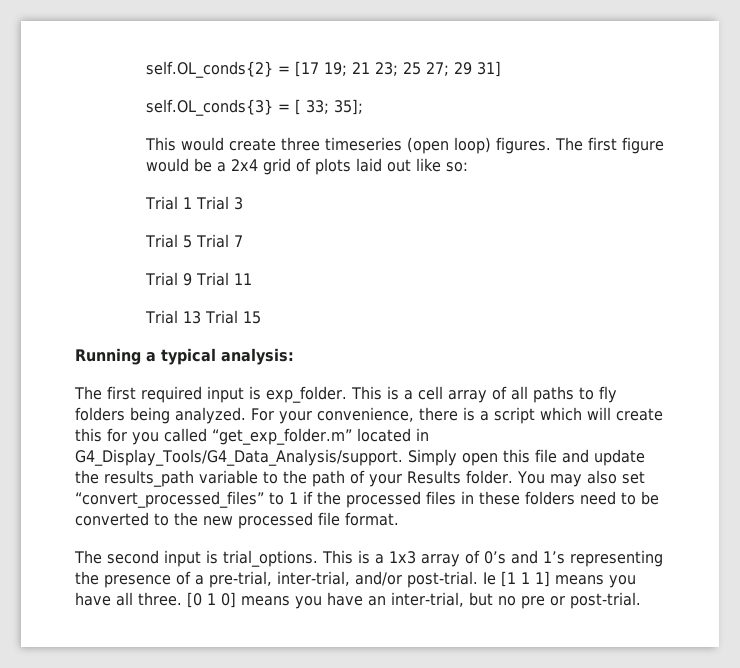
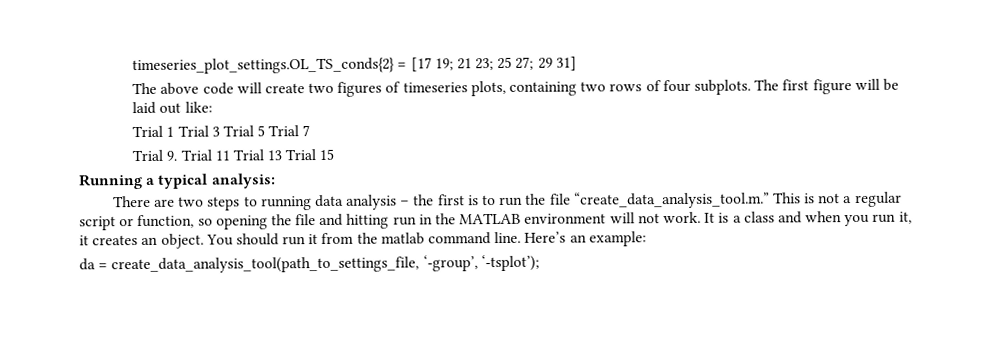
[145,61,273,78] self.OL_conds{2} -> [132,57,396,75] timeseries_plot_settings.OL_TS_conds{2}
[145,99,363,116] [144,137,664,154] [145,158,468,175] self.OL_conds{3} = [ 33; 35]; // This would create three timeseries (open loop) figures. The first figure would be a 2x4 grid of plots laid out like so: -> [132,78,899,97] [132,101,213,115] The above code will create two figures of timeseries plots, containing two rows of four subplots. The first figure will be laid out like:
(243, 203) // -> (220, 131) none
[182,273,192,286] 9 -> [166,150,178,161] 9.
(252, 279) // -> (230, 155) none
[74,386,617,403] [75,407,663,424] [75,428,429,445] [75,449,645,466] [75,470,645,487] [75,491,659,508] [75,512,399,529] [74,550,663,567] [75,571,636,588] [75,592,641,609] The first required input is exp_folder. This is a cell array of all paths to fly folders being analyzed. For your convenience, there is a script which will create this for you called “get_exp_folder.m” located in G4_Display_Tools/G4_Data_Analysis/support. Simply open this file and update the results_path variable to the path of your Results folder. You may also set “convert_processed_files” to 1 if the processed files in these folders need to be converted to the new processed file format. // The second input is trial_options. This is a 1x3 array of 0’s and 1’s representing the presence of a pre-trial, inter-trial, and/or post-trial. Ie [1 1 1] means you have all three. [0 1 0] means you have an inter-trial, but no pre or post-trial. -> [112,191,902,211] [79,211,912,231] [79,231,647,249] [79,254,540,274] There are two steps to running data analysis – the first is to run the file “create_data_analysis_tool.m.” This is not a regular script or function, so opening the file and hitting run in the MATLAB environment will not work. It is a class and when you run it, it creates an object. You should run it from the matlab command line. Here’s an example: // da = create_data_analysis_tool(path_to_settings_file, ‘-group’, ‘-tsplot’);

